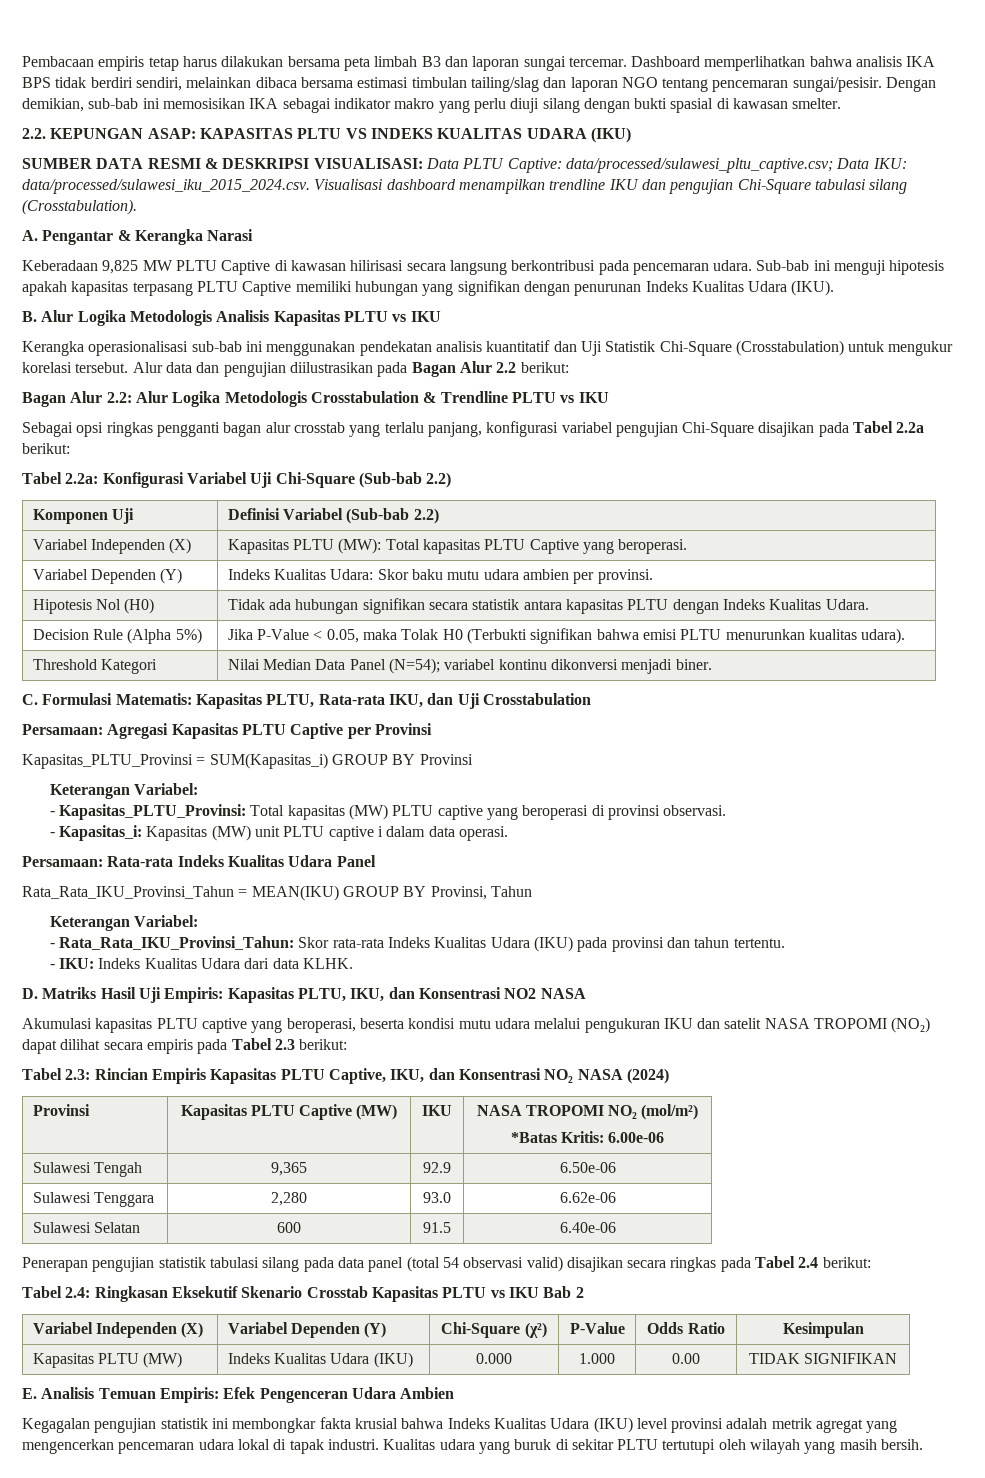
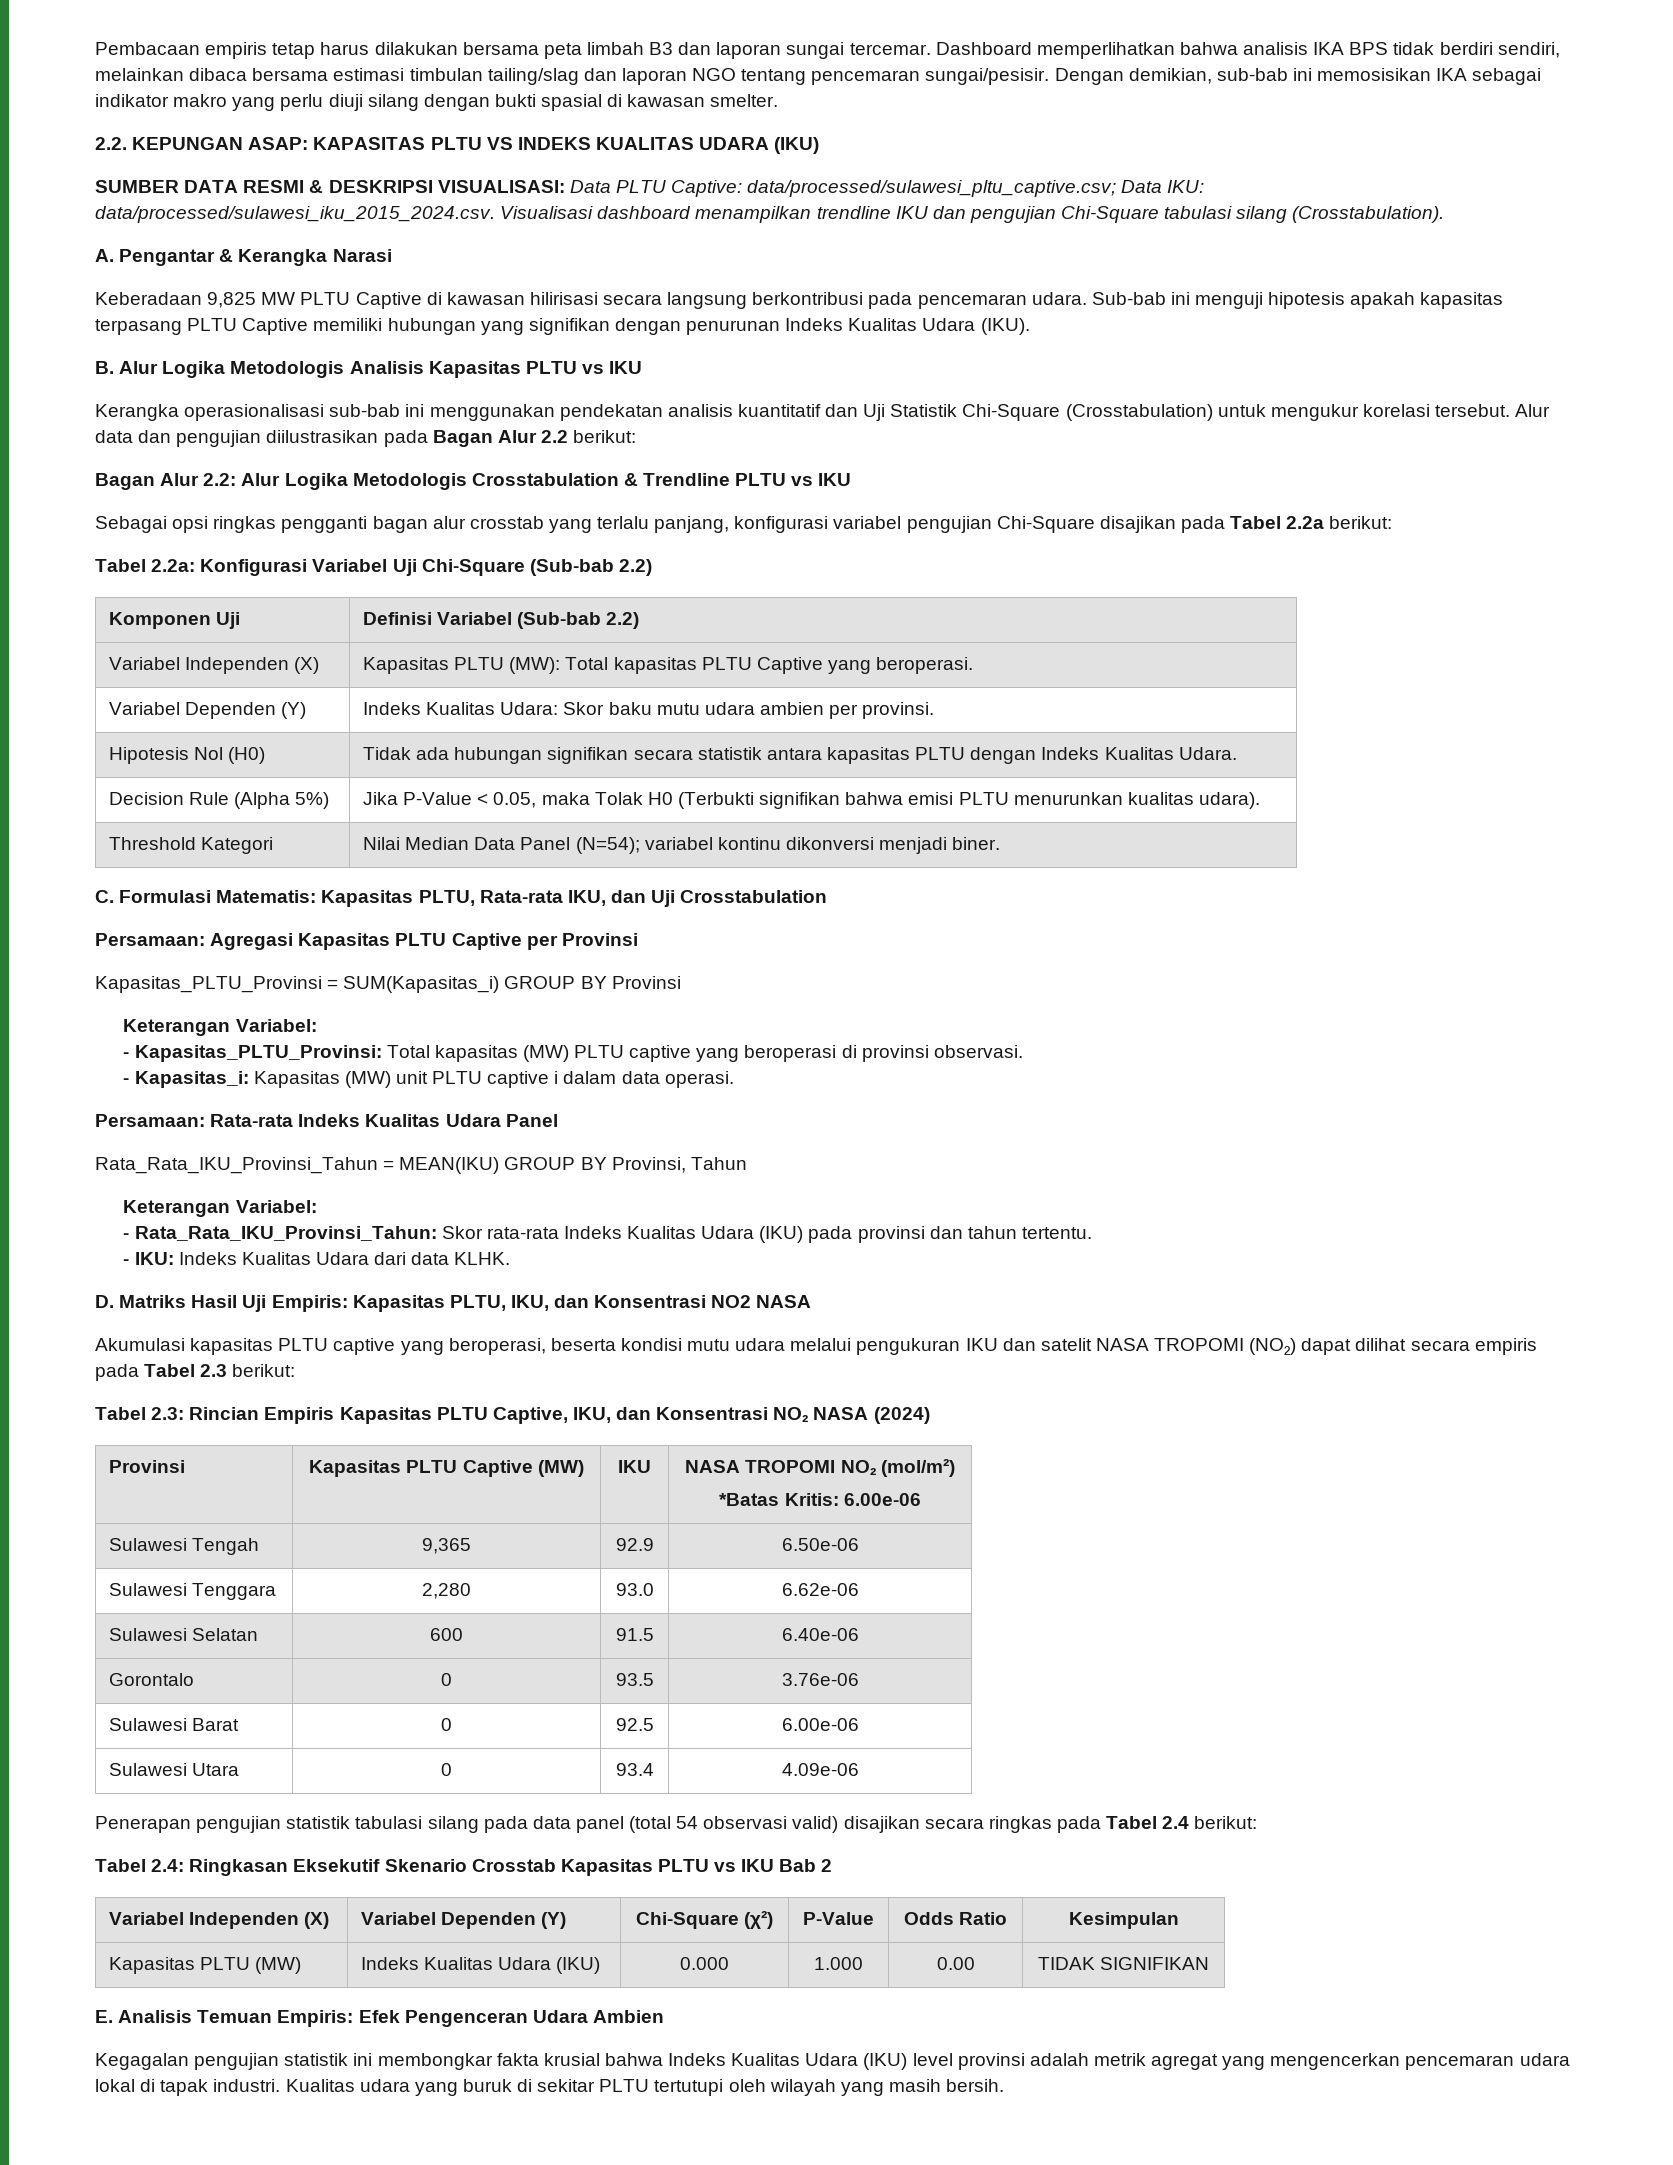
(616, 1227) none -> [109,1673,195,1686] [441,1673,452,1686] [615,1673,654,1686] [781,1673,859,1686] [109,1718,240,1731] [441,1718,452,1731] [615,1718,654,1731] [781,1718,859,1731] [109,1763,240,1776] [441,1763,452,1776] [615,1763,654,1776] [781,1763,859,1776] // Gorontalo | 0 | 93.5 | 3.76e-06 // Sulawesi Barat | 0 | 92.5 | 6.00e-06 // Sulawesi Utara | 0 | 93.4 | 4.09e-06

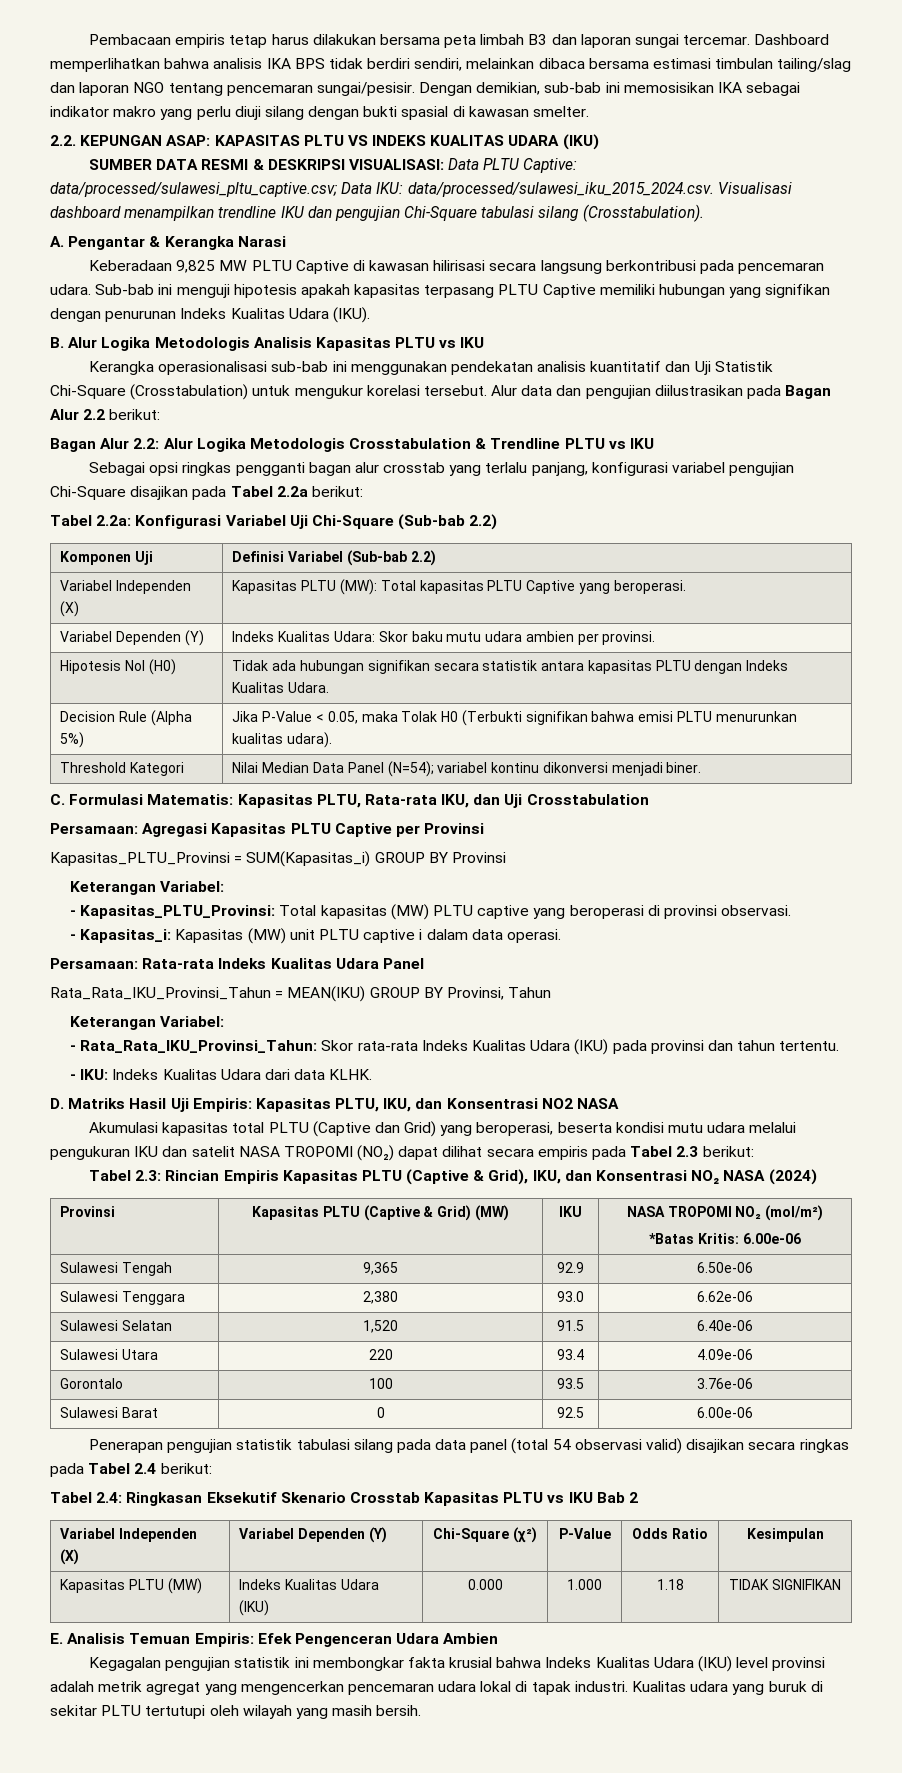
[278,1338,396,1355] PLTU captive -> [232,1121,437,1137] total PLTU (Captive dan Grid)
[492,1407,568,1424] Captive, -> [406,1169,529,1185] (Captive & Grid),
[462,1460,533,1477] Captive -> [363,1205,472,1221] (Captive & Grid)
[422,1583,471,1599] 2,280 -> [363,1291,399,1304] 2,380
[430,1628,463,1641] 600 -> [363,1320,399,1333] 1,520
(859, 1634) none -> [60,1349,159,1360] [368,1349,393,1360] [557,1349,584,1360] [697,1349,753,1360] // Sulawesi Utara | 220 | 93.4 | 4.09e-06
[441,1673,452,1686] 0 -> [368,1378,393,1389] 100
[109,1763,240,1776] [441,1763,452,1776] [615,1763,654,1776] [781,1763,859,1776] // Sulawesi Utara | 0 | 93.4 | 4.09e-06 -> (753, 1412) none
[936,1957,975,1970] 0.00 -> [656,1579,684,1590] 1.18

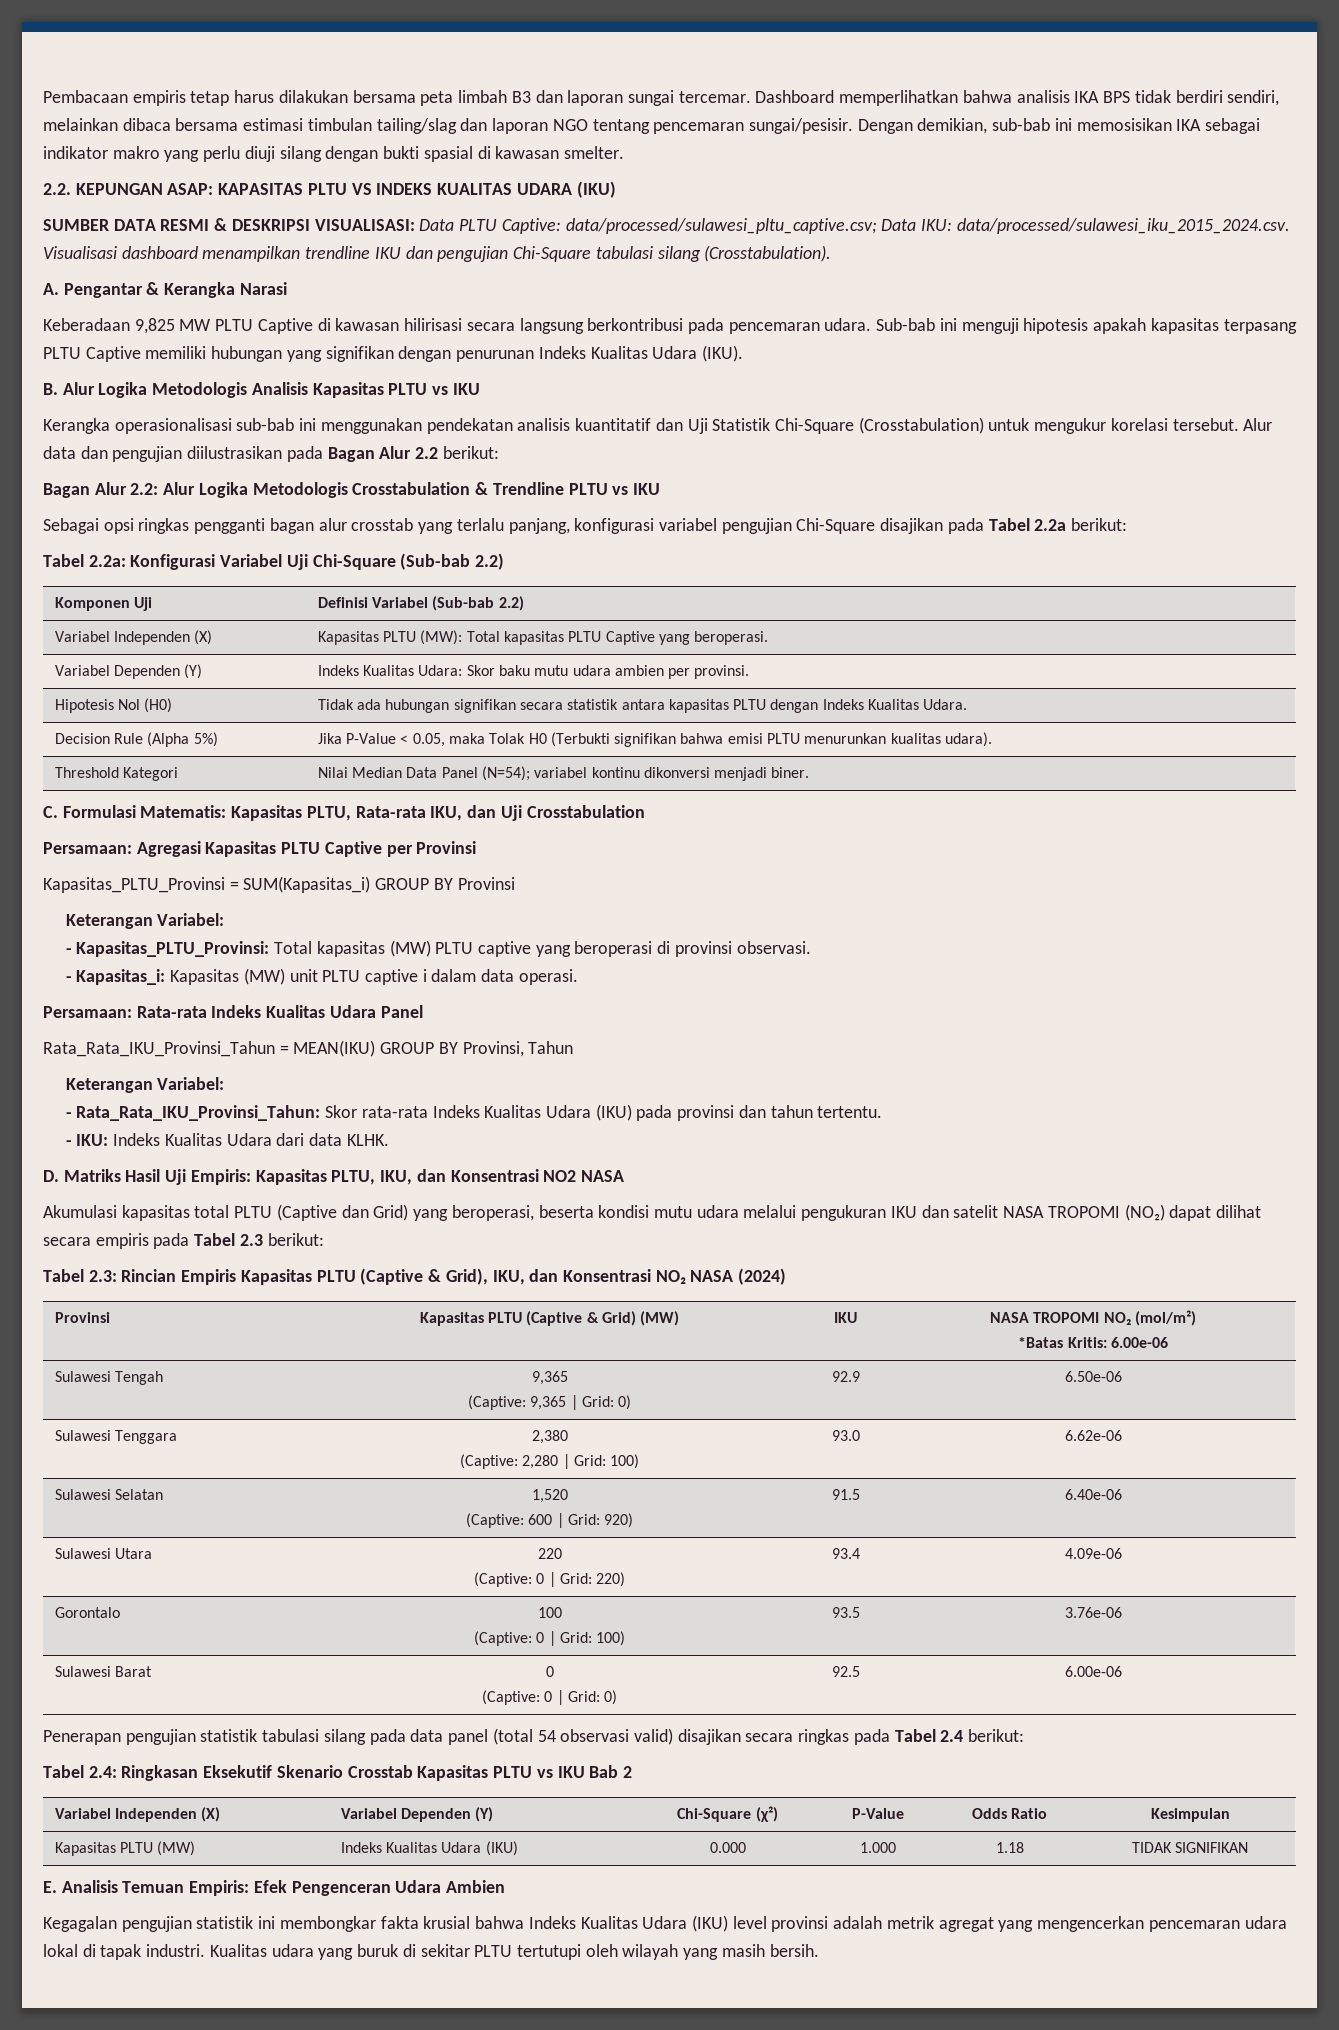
(399, 1268) none -> [467,1395,632,1410] // (Captive: 9,365 | Grid: 0)
(399, 1297) none -> [459,1454,640,1469] // (Captive: 2,280 | Grid: 100)
(399, 1326) none -> [465,1513,634,1528] // (Captive: 600 | Grid: 920)
(393, 1354) none -> [473,1572,626,1587] // (Captive: 0 | Grid: 220)
(393, 1383) none -> [473,1631,626,1646] // (Captive: 0 | Grid: 100)
(385, 1412) none -> [481,1690,618,1705] // (Captive: 0 | Grid: 0)

